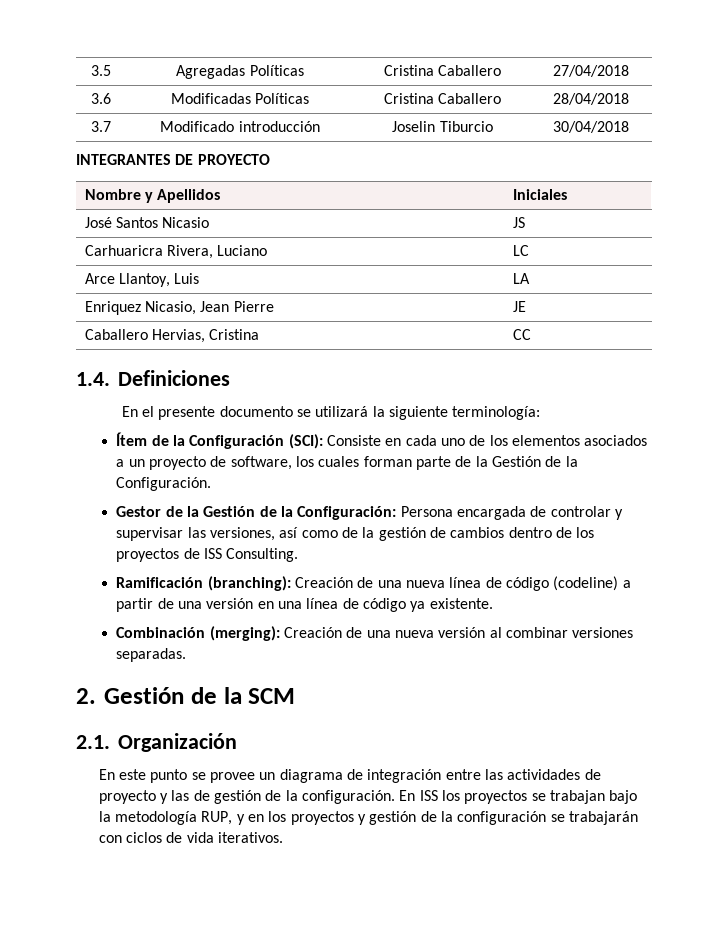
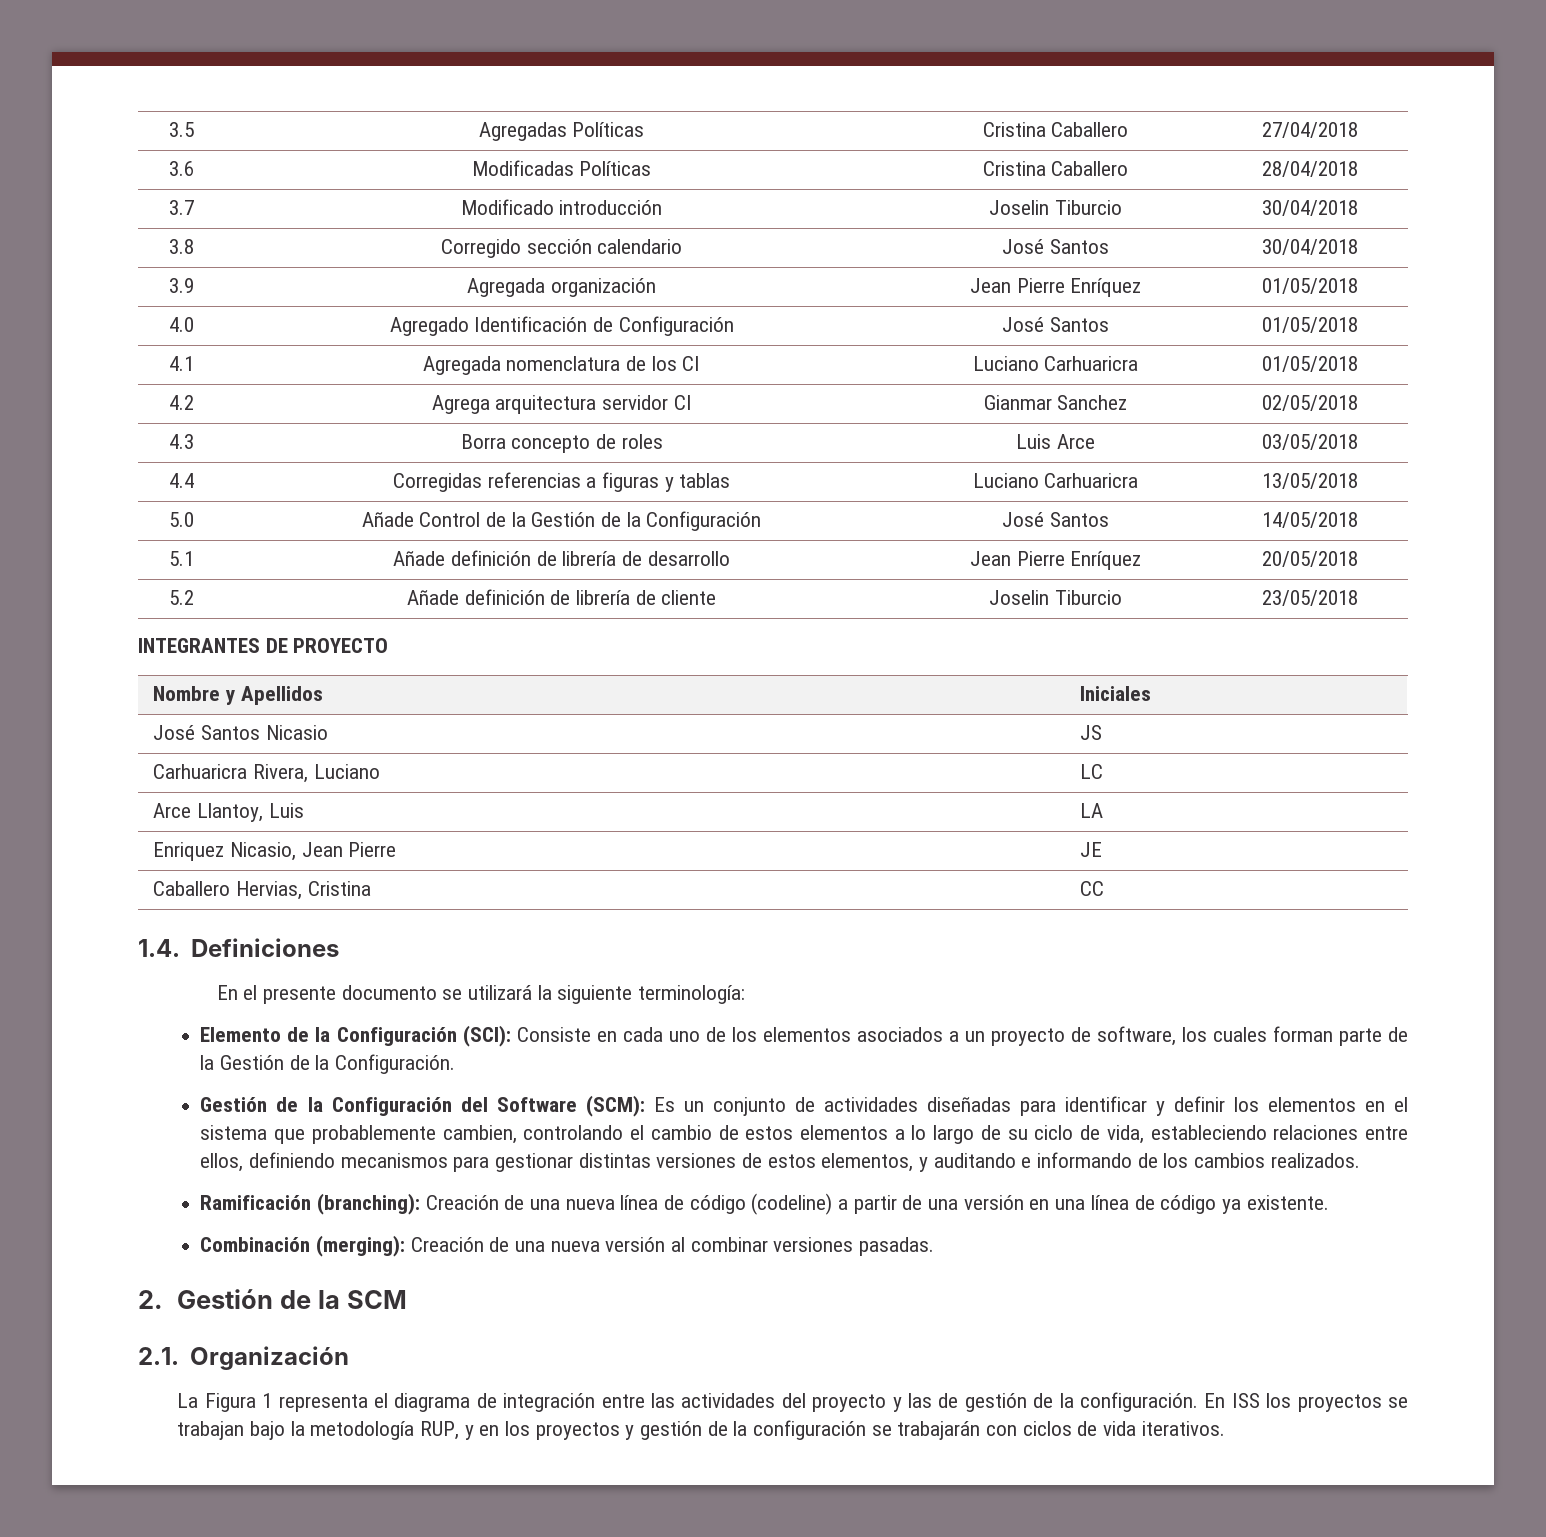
(629, 127) none -> [169,239,194,254] [440,239,683,258] [1002,239,1109,254] [1262,239,1358,255] [169,278,194,293] [467,278,656,297] [969,278,1142,297] [1262,278,1358,294] [169,317,194,332] [389,316,734,336] [1002,317,1109,332] [1262,317,1358,333] [169,356,194,371] [422,356,701,375] [972,356,1139,371] [1262,356,1358,372] [169,395,194,410] [431,395,692,414] [983,395,1128,410] [1262,395,1358,411] [169,434,194,449] [460,434,663,453] [1016,434,1095,449] [1262,434,1358,450] [169,473,194,488] [392,472,731,492] [972,473,1139,488] [1262,473,1358,489] [169,512,194,527] [361,511,762,531] [1002,512,1109,527] [1262,512,1358,528] [169,551,194,566] [393,550,730,566] [969,551,1142,570] [1262,551,1358,567] [169,590,194,605] [406,589,717,605] [989,590,1122,605] [1262,590,1358,606] // 3.8 | Corregido sección calendario | José Santos | 30/04/2018 // 3.9 | Agregada organización | Jean Pierre Enríquez | 01/05/2018 // 4.0 | Agregado Identificación de Configuración | José Santos | 01/05/2018 // 4.1 | Agregada nomenclatura de los CI | Luciano Carhuaricra | 01/05/2018 // 4.2 | Agrega arquitectura servidor CI | Gianmar Sanchez | 02/05/2018 // 4.3 | Borra concepto de roles | Luis Arce | 03/05/2018 // 4.4 | Corregidas referencias a figuras y tablas | Luciano Carhuaricra | 13/05/2018 // 5.0 | Añade Control de la Gestión de la Configuración | José Santos | 14/05/2018 // 5.1 | Añade definición de librería de desarrollo | Jean Pierre Enríquez | 20/05/2018 // 5.2 | Añade definición de librería de cliente | Joselin Tiburcio | 23/05/2018
[116,432,148,446] Ítem -> [200,1027,282,1042] Elemento
[116,506,623,520] [116,527,595,541] [116,548,299,562] Gestor de la Gestión de la Configuración: Persona encargada de controlar y supervisar las versiones, así como de la gestión de cambios dentro de los proyectos de ISS Consulting. -> [200,1095,1409,1117] [200,1125,1409,1144] [200,1152,1360,1172] Gestión de la Configuración del Software (SCM): Es un conjunto de actividades diseñadas para identificar y definir los elementos en el sistema que probablemente cambien, controlando el cambio de estos elementos a lo largo de su ciclo de vida, estableciendo relaciones entre ellos, definiendo mecanismos para gestionar distintas versiones de estos elementos, y auditando e informando de los cambios realizados.
[116,648,187,662] separadas. -> [859,1237,935,1256] pasadas.
[98,769,276,783] En este punto se provee un -> [177,1393,388,1412] La Figura 1 representa el
[584,769,601,780] de -> [781,1393,806,1408] del

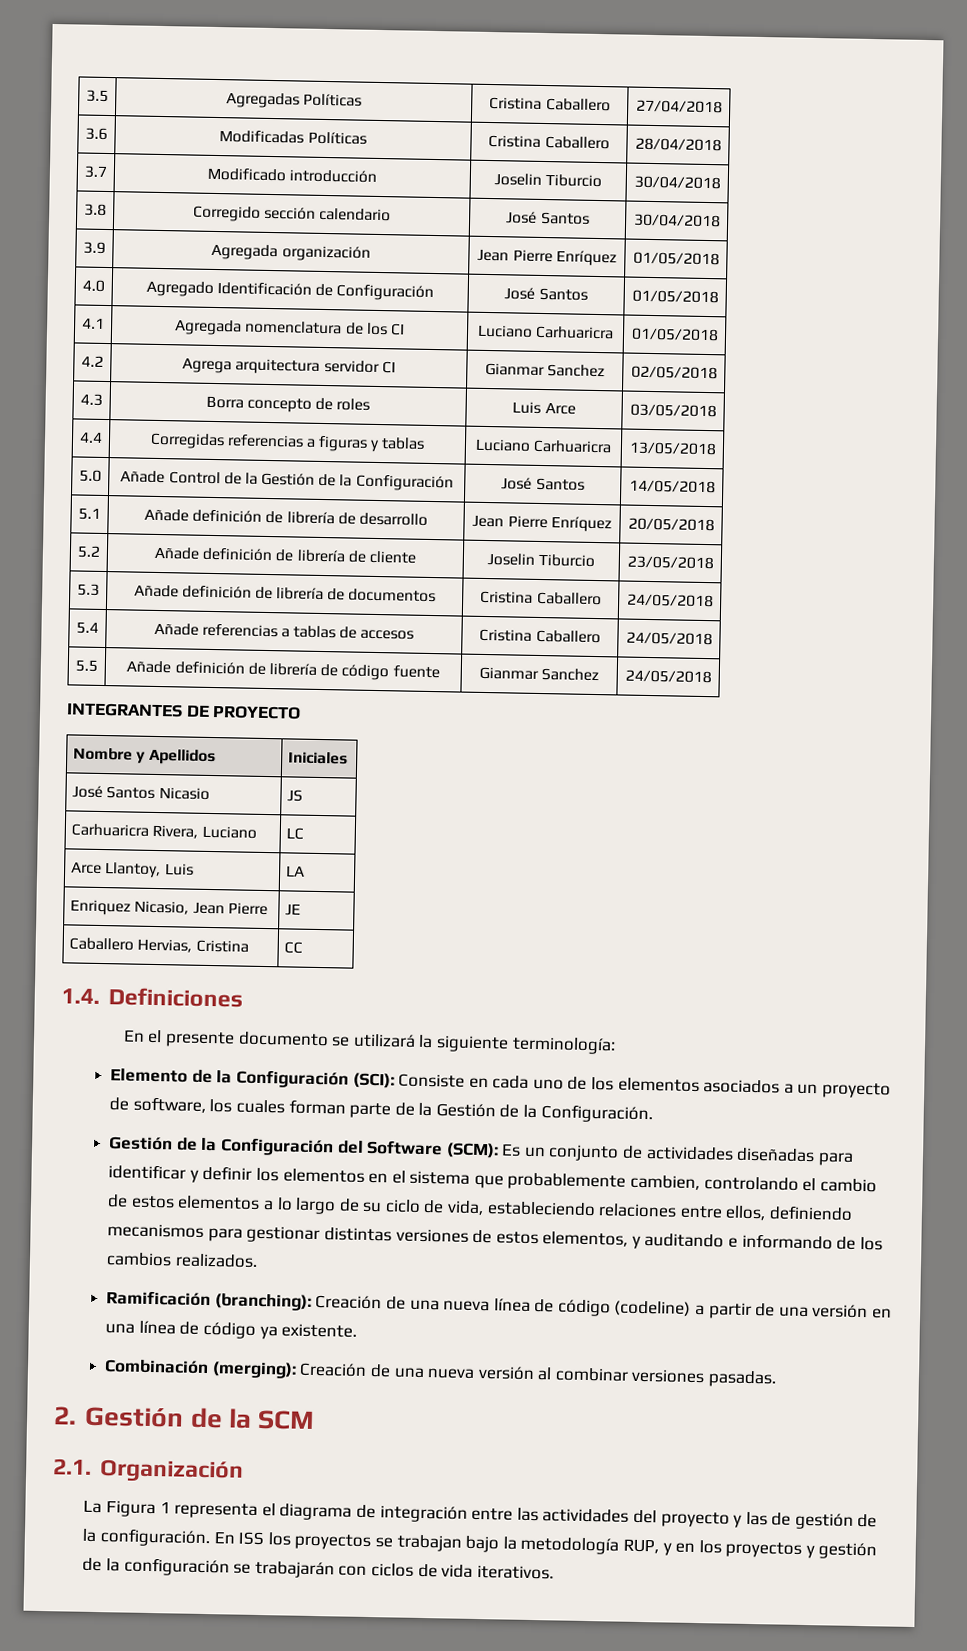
(1358, 598) none -> [77,583,100,596] [133,584,437,603] [480,590,602,606] [626,593,714,608] [76,621,99,634] [153,622,415,640] [479,628,601,644] [625,631,713,646] [75,659,98,672] [126,660,440,681] [478,666,600,682] [624,669,712,684] // 5.3 | Añade definición de librería de documentos | Cristina Caballero | 24/05/2018 // 5.4 | Añade referencias a tablas de accesos | Cristina Caballero | 24/05/2018 // 5.5 | Añade definición de librería de código fuente | Gianmar Sanchez | 24/05/2018

